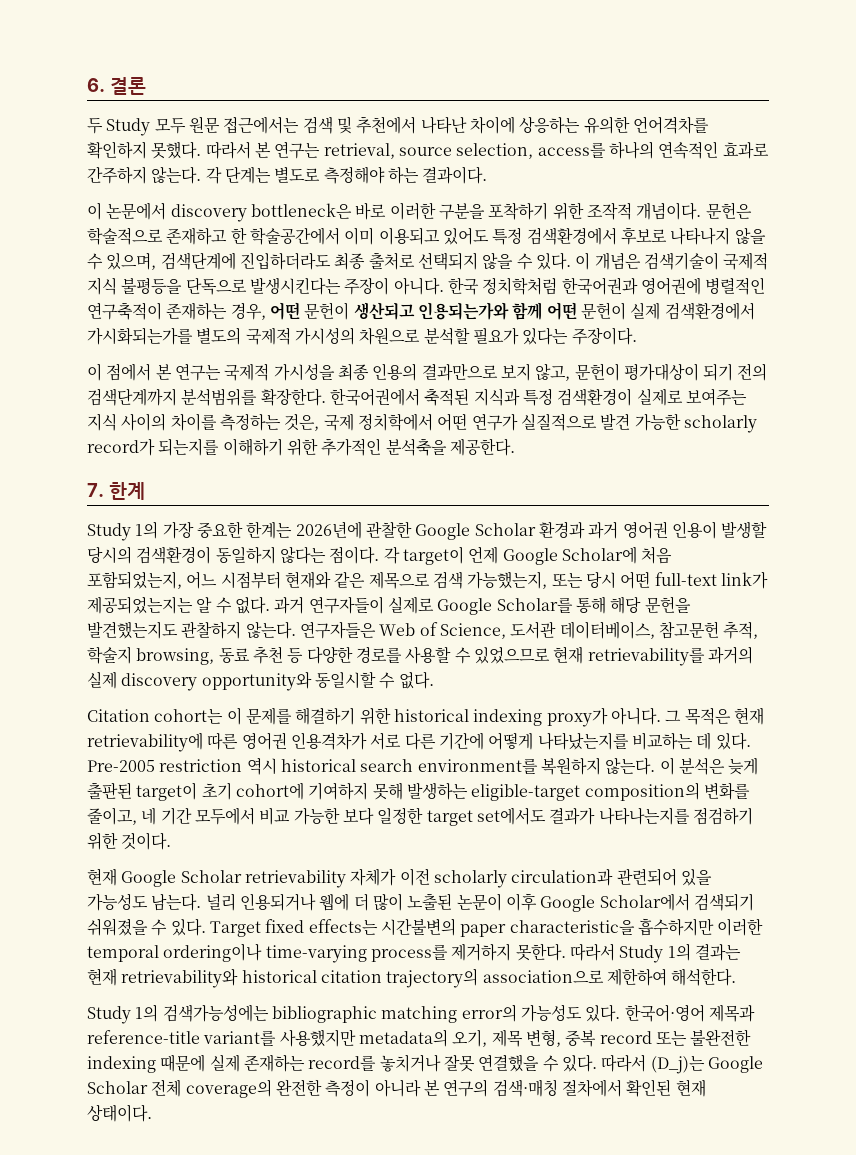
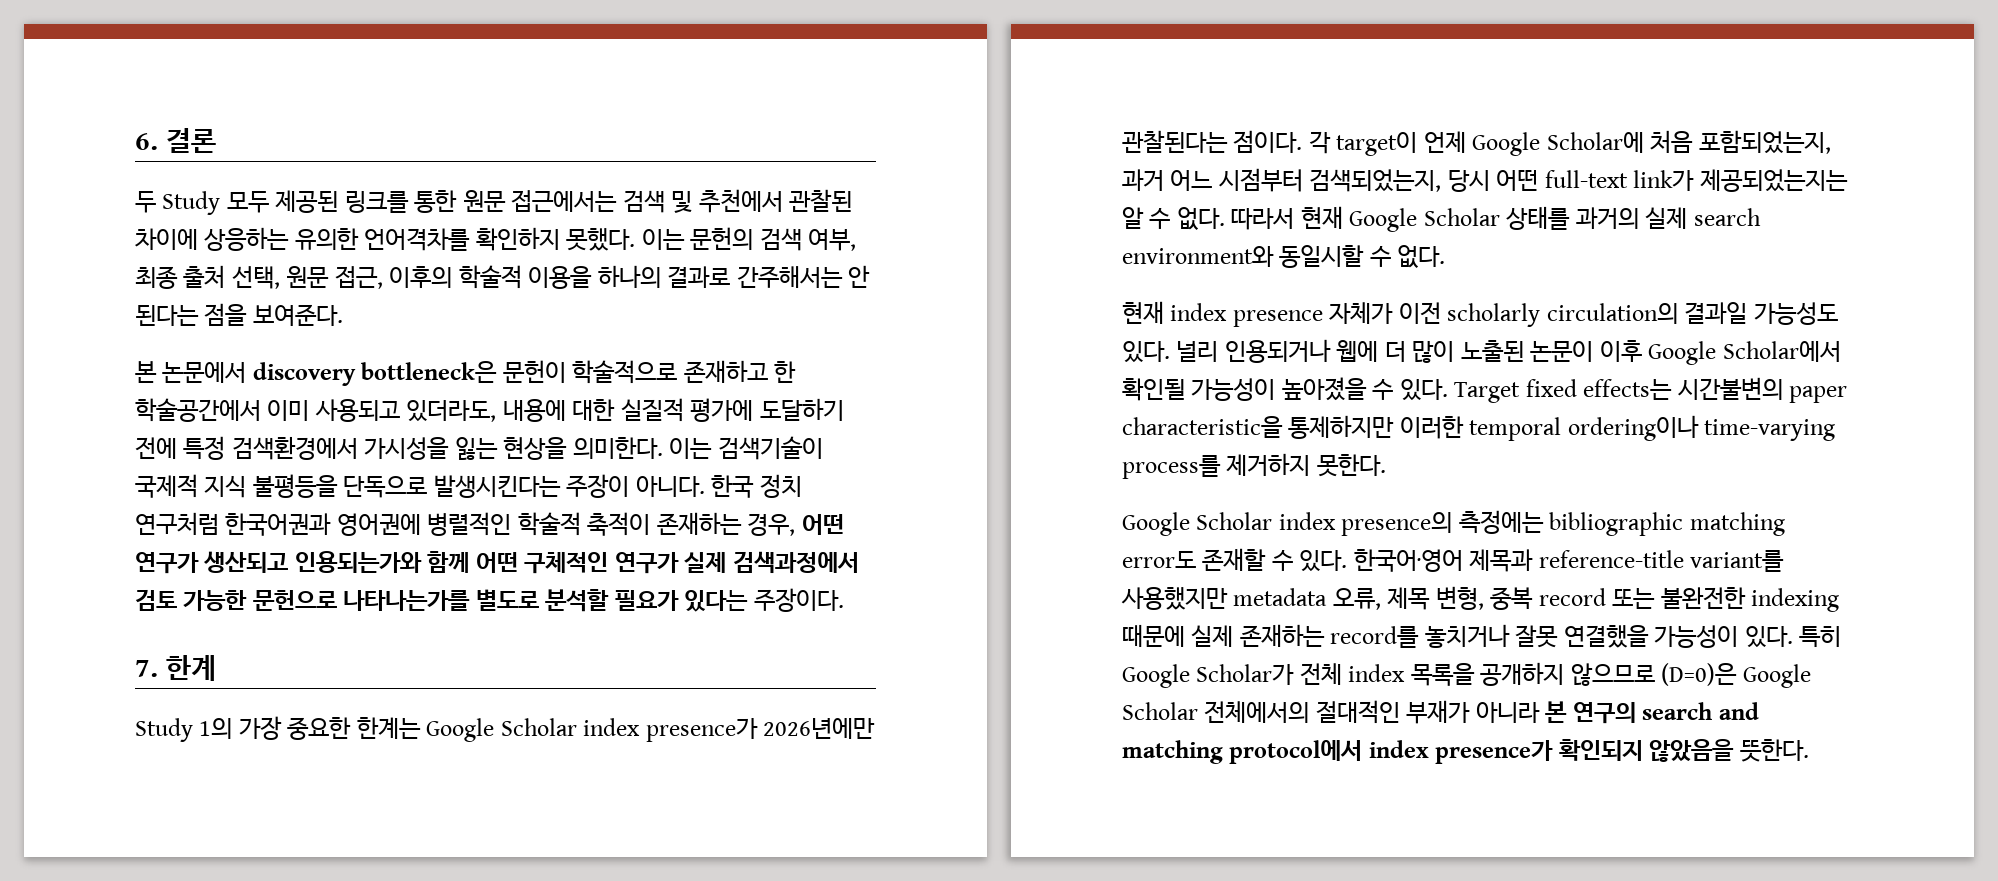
(186, 126) none -> [275,190,458,213] 제공된 링크를 통한
[420,116,467,134] 나타난 -> [789,189,853,212] 관찰된
[205,141,769,159] [87,166,488,184] [87,202,752,222] 따라서 본 연구는 retrieval, source selection, access를 하나의 연속적인 효과로 간주하지 않는다. 각 단계는 별도로 측정해야 하는 결과이다. // 이 논문에서 discovery bottleneck은 바로 이러한 구분을 포착하기 위한 조작적 개념이다. 문헌은 -> [641,227,857,251] [135,265,871,289] [135,303,343,326] [135,360,566,386] 이는 문헌의 검색 여부, 최종 출처 선택, 원문 접근, 이후의 학술적 이용을 하나의 결과로 간주해서는 안 된다는 점을 보여준다. // 본 논문에서 discovery bottleneck은 문헌이
[378,227,766,245] [87,252,641,270] 이용되고 있어도 특정 검색환경에서 후보로 나타나지 않을 수 있으며, 검색단계에 진입하더라도 최종 출처로 선택되지 않을 수 있다. 이 개념은 -> [314,398,844,422] [135,436,713,460] 사용되고 있더라도, 내용에 대한 실질적 평가에 도달하기 전에 특정 검색환경에서 가시성을 잃는 현상을 의미한다. 이는
[482,277,558,295] 정치학처럼 -> [759,474,802,498] [135,512,219,535] 정치 연구처럼
[87,302,162,320] 연구축적이 -> [517,512,651,536] 학술적 축적이
[304,302,350,320] 문헌이 -> [135,552,199,574] 연구가
[580,302,755,320] [87,327,637,345] [87,363,768,381] [87,388,747,406] [87,413,757,433] [87,438,515,456] 문헌이 실제 검색환경에서 가시화되는가를 별도의 국제적 가시성의 차원으로 분석할 필요가 있다는 주장이다. // 이 점에서 본 연구는 국제적 가시성을 최종 인용의 결과만으로 보지 않고, 문헌이 평가대상이 되기 전의 검색단계까지 분석범위를 확장한다. 한국어권에서 축적된 지식과 특정 검색환경이 실제로 보여주는 지식 사이의 차이를 측정하는 것은, 국제 정치학에서 어떤 연구가 실질적으로 발견 가능한 scholarly record가 되는지를 이해하기 위한 추가적인 분석축을 제공한다. -> [524,551,859,574] [135,588,844,612] 구체적인 연구가 실제 검색과정에서 검토 가능한 문헌으로 나타나는가를 별도로 분석할 필요가 있다는 주장이다.
[295,521,768,540] [87,546,326,564] 2026년에 관찰한 Google Scholar 환경과 과거 영어권 인용이 발생할 당시의 검색환경이 동일하지 않다는 -> [426,718,876,742] [1122,130,1228,153] Google Scholar index presence가 2026년에만 관찰된다는
(182, 580) none -> [1122,169,1164,191] 과거
[284,571,583,589] 현재와 같은 제목으로 검색 가능했는지, 또는 -> [1309,169,1442,192] 검색되었는지,
[274,596,691,615] [87,621,759,639] [87,646,753,666] [87,671,434,691] [87,707,764,727] [87,732,751,752] [87,757,759,775] [87,782,750,801] [87,807,753,826] [87,832,172,850] [87,868,712,888] [87,893,202,911] 과거 연구자들이 실제로 Google Scholar를 통해 해당 문헌을 발견했는지도 관찰하지 않는다. 연구자들은 Web of Science, 도서관 데이터베이스, 참고문헌 추적, 학술지 browsing, 동료 추천 등 다양한 경로를 사용할 수 있었으므로 현재 retrievability를 과거의 실제 discovery opportunity와 동일시할 수 없다. // Citation cohort는 이 문제를 해결하기 위한 historical indexing proxy가 아니다. 그 목적은 현재 retrievability에 따른 영어권 인용격차가 서로 다른 기간에 어떻게 나타났는지를 비교하는 데 있다. Pre-2005 restriction 역시 historical search environment를 복원하지 않는다. 이 분석은 늦게 출판된 target이 초기 cohort에 기여하지 못해 발생하는 eligible-target composition의 변화를 줄이고, 네 기간 모두에서 비교 가능한 보다 일정한 target set에서도 결과가 나타나는지를 점검하기 위한 것이다. // 현재 Google Scholar retrievability 자체가 이전 scholarly circulation과 관련되어 있을 가능성도 남는다. -> [1231,206,1761,232] [1122,245,1446,268] [1122,301,1838,327] [1122,341,1170,363] 따라서 현재 Google Scholar 상태를 과거의 실제 search environment와 동일시할 수 없다. // 현재 index presence 자체가 이전 scholarly circulation의 결과일 가능성도 있다.
[693,893,754,911] [87,918,148,936] 검색되기 쉬워졌을 -> [1122,377,1367,401] 확인될 가능성이 높아졌을
[637,918,714,936] 흡수하지만 -> [1288,415,1395,439] 통제하지만
[569,943,741,963] [87,968,737,988] [87,1004,582,1024] 따라서 Study 1의 결과는 현재 retrievability와 historical citation trajectory의 association으로 제한하여 해석한다. // Study 1의 검색가능성에는 bibliographic matching error의 가능성도 -> [1122,510,1785,536] [1122,548,1293,571] // Google Scholar index presence의 측정에는 bibliographic matching error도 존재할 수
[358,1029,488,1047] metadata의 오기, -> [1233,588,1381,610] metadata 오류,
[542,1054,763,1074] [87,1079,706,1098] [87,1104,152,1122] 수 있다. 따라서 (D_j)는 Google Scholar 전체 coverage의 완전한 측정이 아니라 본 연구의 검색·매칭 절차에서 확인된 현재 상태이다. -> [1654,625,1842,648] [1122,662,1811,688] [1122,700,1759,724] [1122,739,1809,764] 가능성이 있다. 특히 Google Scholar가 전체 index 목록을 공개하지 않으므로 (D=0)은 Google Scholar 전체에서의 절대적인 부재가 아니라 본 연구의 search and matching protocol에서 index presence가 확인되지 않았음을 뜻한다.

